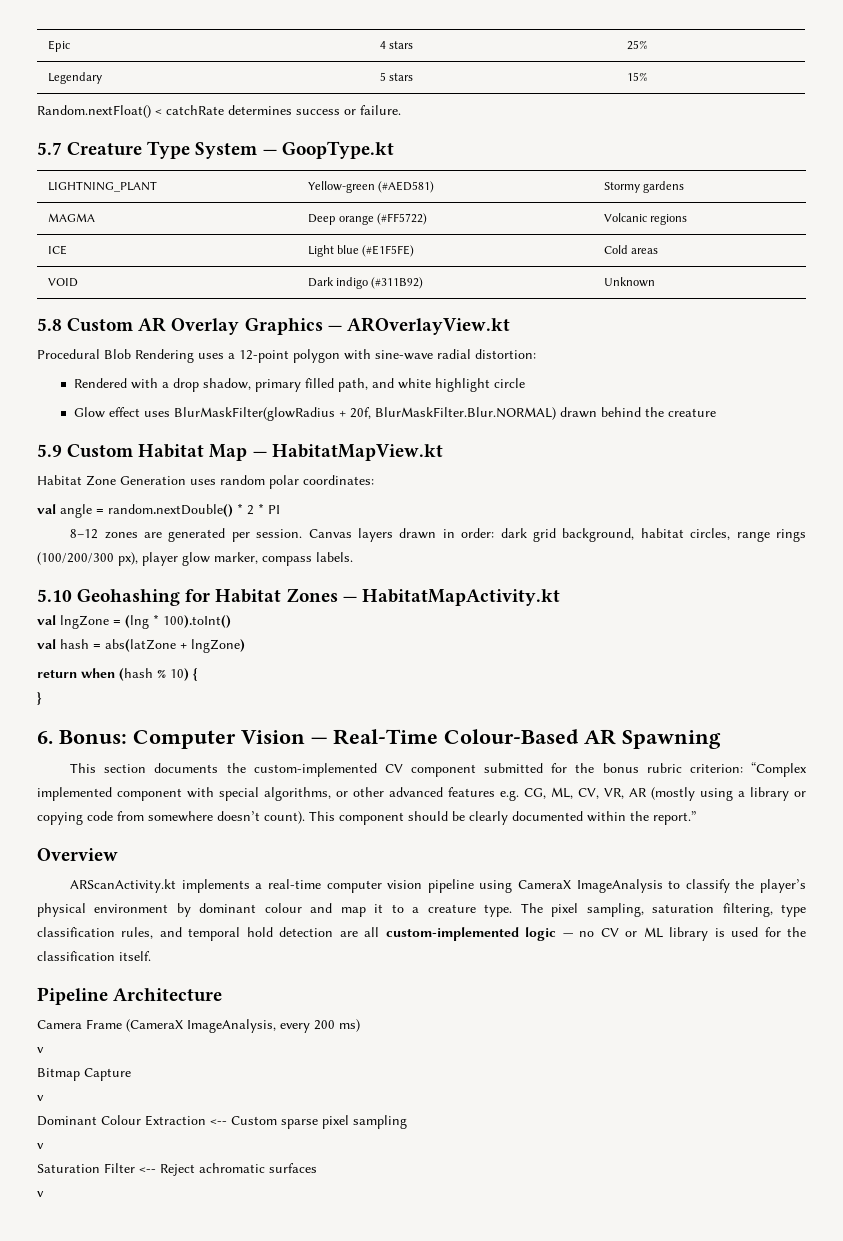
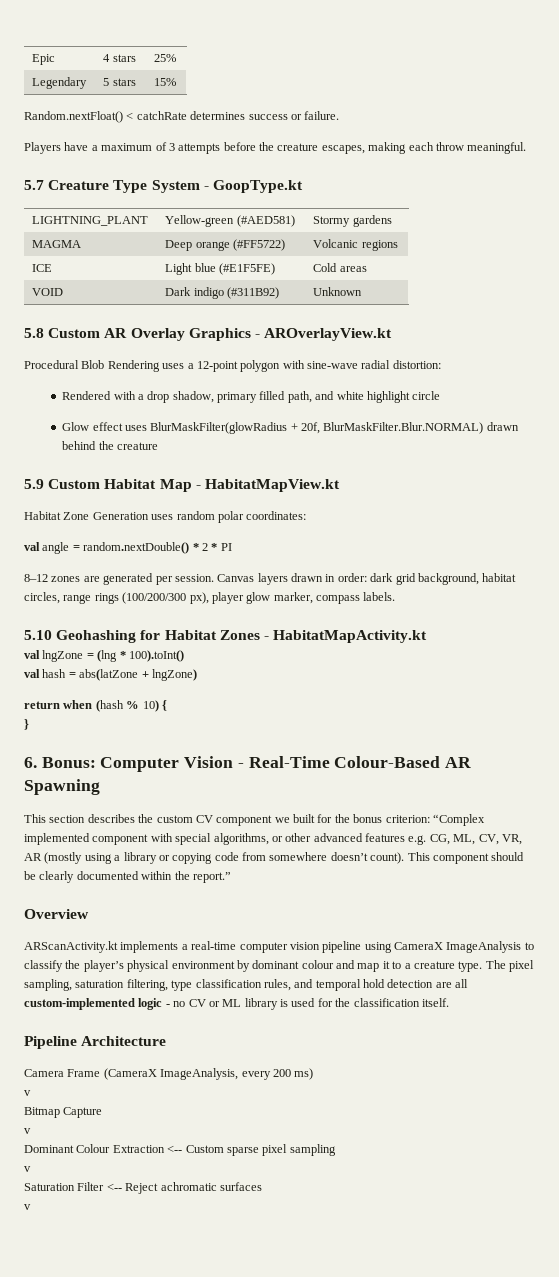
(401, 110) none -> [24,142,527,154] // Players have a maximum of 3 attempts before the creature escapes, making each throw meaningful.
[262,149,277,155] — -> [203,186,209,190] -
[327,325,342,331] — -> [254,334,260,338] -
[252,451,267,457] — -> [195,485,201,489] -
[342,596,357,602] — -> [263,636,269,640] -
[311,737,327,744] — -> [237,763,244,768] -
[154,763,544,777] documents the custom-implemented CV component submitted -> [87,814,315,826] describes the custom CV component we built
[646,763,682,773] rubric -> (383, 818) none
[562,933,573,937] — -> [165,1004,170,1007] -

